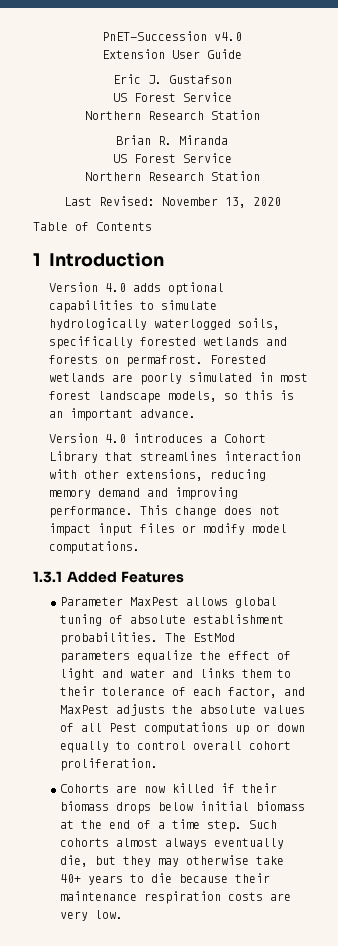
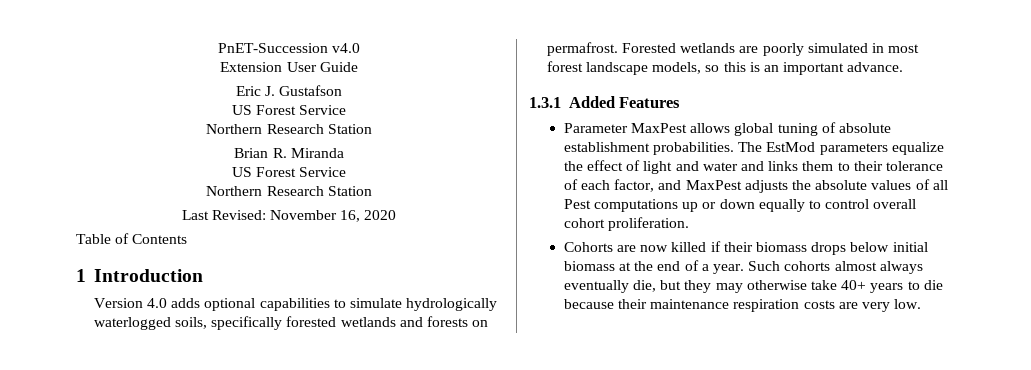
[224,197,246,208] 13, -> [340,210,361,222] 16,
[48,433,266,443] [48,451,301,463] [48,469,266,481] [48,487,238,500] [48,505,280,518] [48,523,287,536] [48,541,140,554] // Version 4.0 introduces a Cohort Library that streamlines interaction with other extensions, reducing memory demand and improving performance. This change does not impact input files or modify model computations. -> (904, 67) none
[171,819,242,832] time step. -> [712,264,744,274] year.

